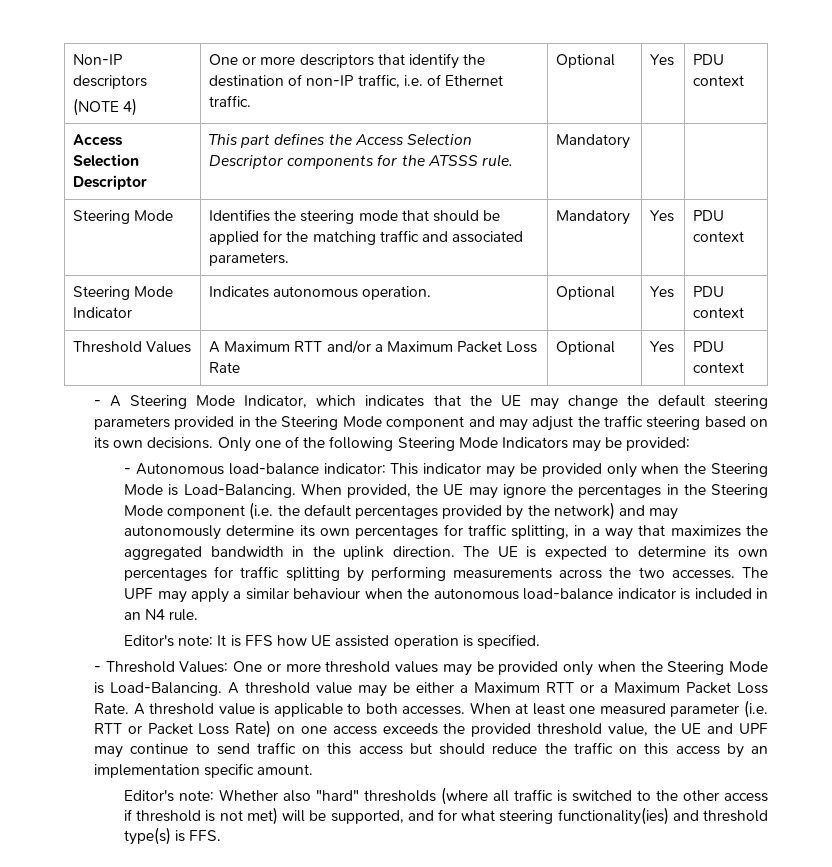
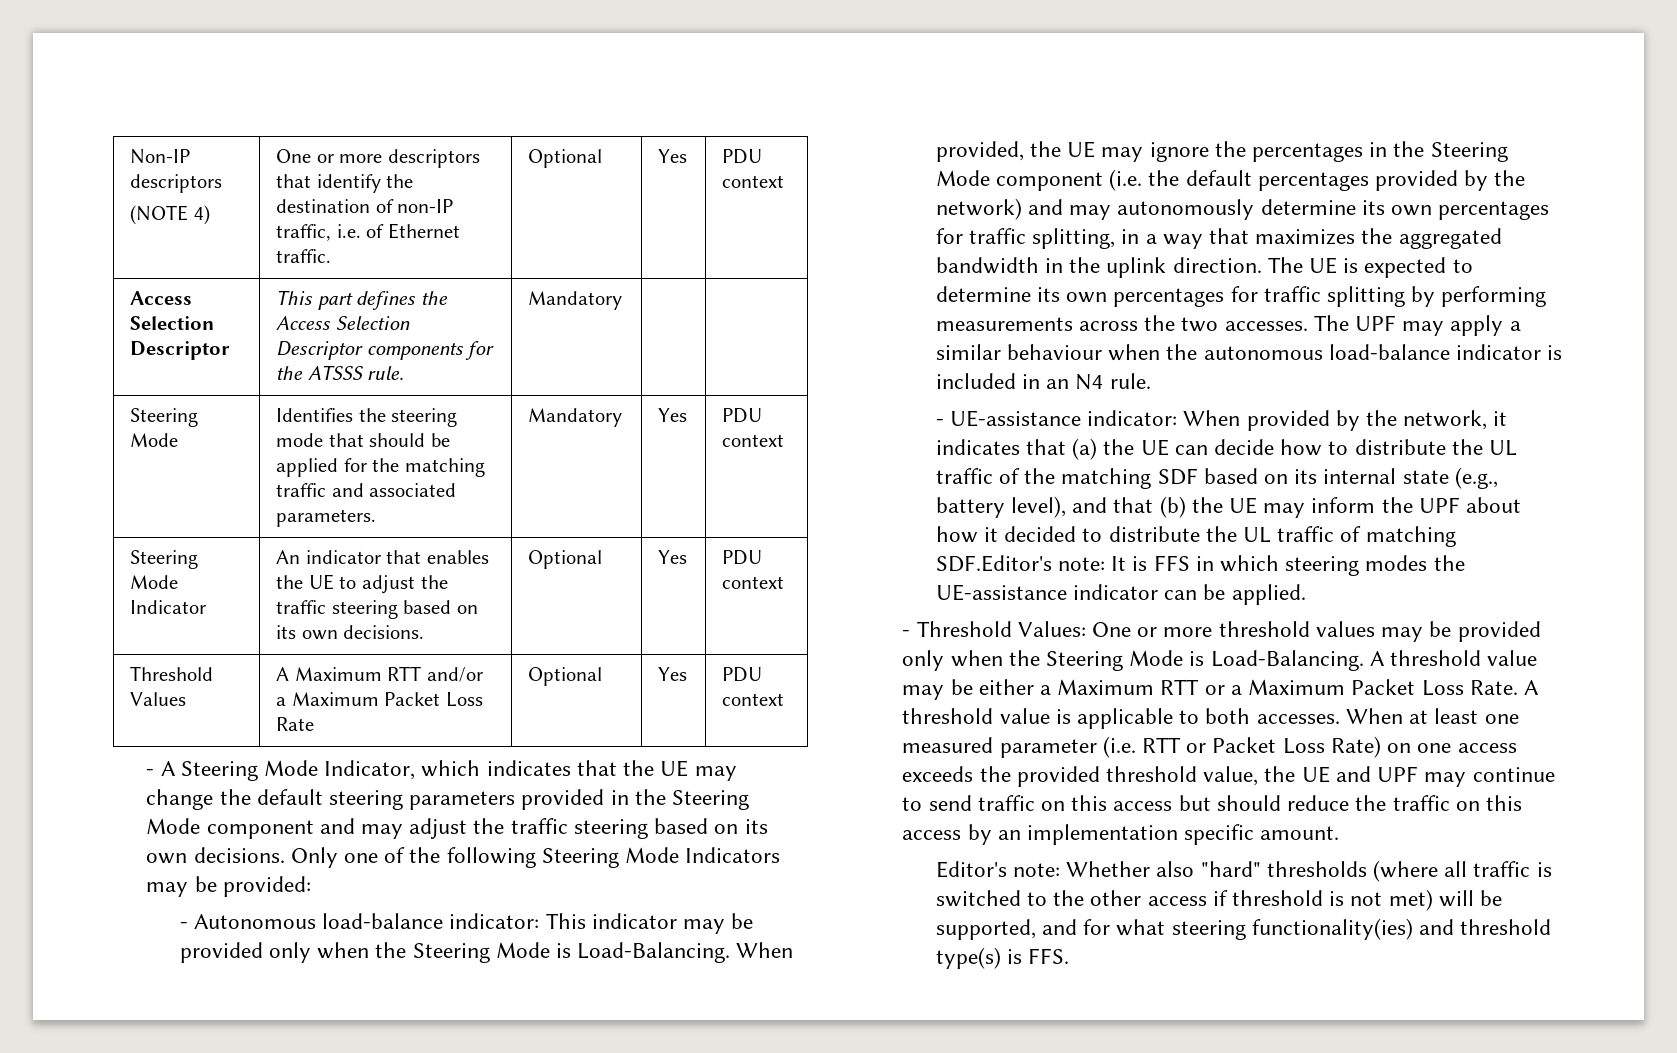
[209,286,432,300] Indicates autonomous operation. -> [276,550,490,564] [276,574,448,594] [276,600,479,619] [276,625,425,640] An indicator that enables the UE to adjust the traffic steering based on its own decisions.
[124,634,540,649] Editor's note: It is FFS how UE assisted operation is specified. -> [935,410,1508,431] [935,438,1518,460] [935,467,1498,489] [935,496,1522,518] [935,526,1456,547] [935,555,1465,576] [935,584,1306,605] - UE-assistance indicator: When provided by the network, it indicates that (a) the UE can decide how to distribute the UL traffic of the matching SDF based on its internal state (e.g., battery level), and that (b) the UE may inform the UPF about how it decided to distribute the UL traffic of matching SDF.Editor's note: It is FFS in which steering modes the UE-assistance indicator can be applied.

